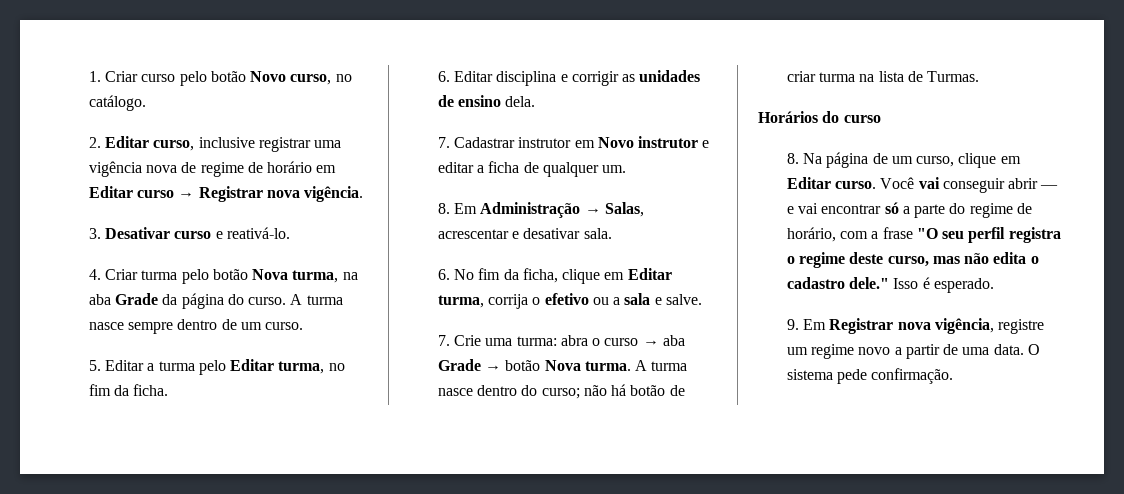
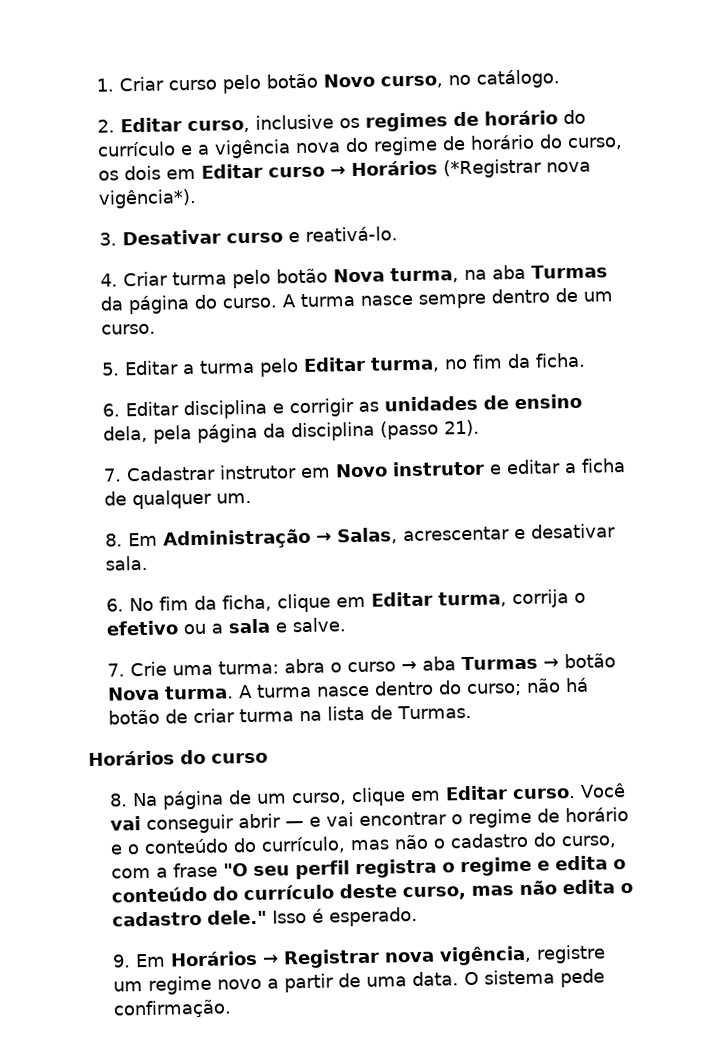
[258,137,342,152] registrar uma -> [338,109,586,132] [96,141,210,157] os regimes de horário do currículo e a
[181,161,337,177] [88,186,364,202] de regime de horário em Editar curso → Registrar nova vigência. -> [344,134,623,156] [97,158,591,181] [97,188,197,209] do regime de horário do curso, os dois em Editar curso → Horários (*Registrar nova vigência*).
[114,293,158,305] Grade -> [530,264,608,279] Turmas
[505,96,536,107] dela. -> [102,419,480,444] dela, pela página da disciplina (passo 21).
[437,359,481,371] Grade -> [460,655,538,671] Turmas
[884,202,1033,218] [786,227,836,242] só a parte do regime de horário, -> [450,807,629,829] [109,832,617,855] o regime de horário e o conteúdo do currículo, mas não o cadastro do curso,
(845, 260) none -> [536,855,626,871] [110,884,334,903] e edita o conteúdo do currículo
(826, 324) none -> [169,950,279,967] Horários →

